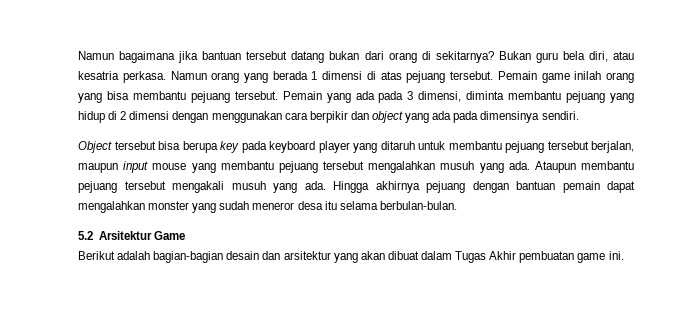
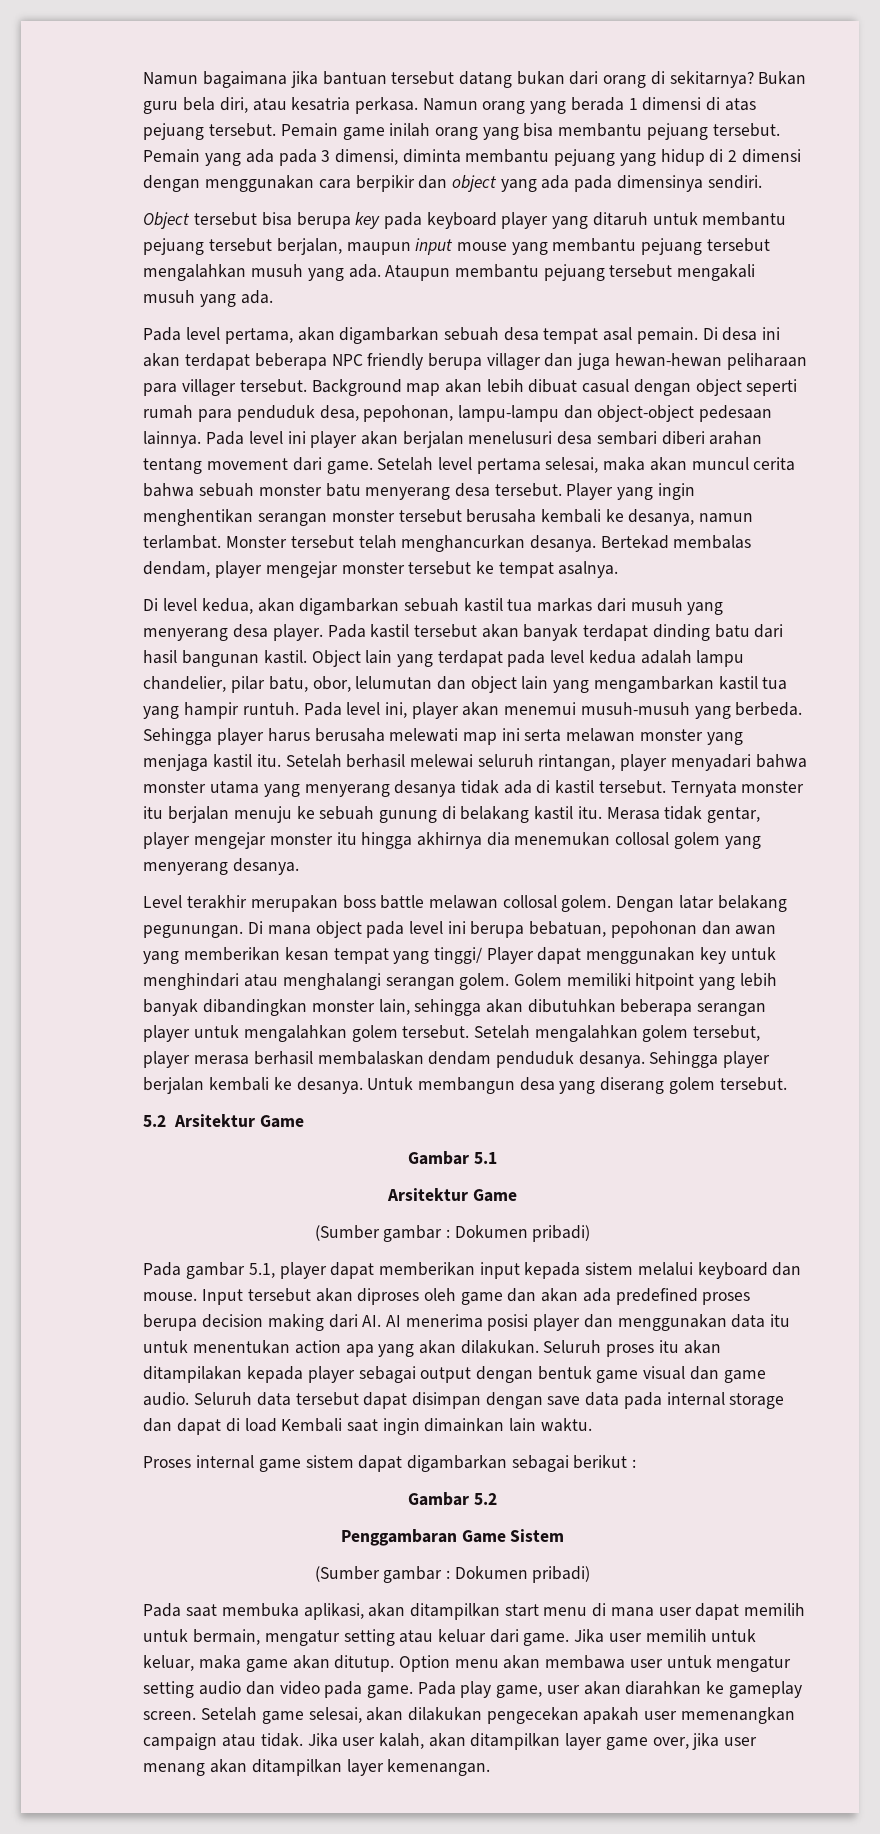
[333,181,635,193] [78,201,457,213] [78,231,185,240] [78,251,624,263] Hingga akhirnya pejuang dengan bantuan pemain dapat mengalahkan monster yang sudah meneror desa itu selama berbulan-bulan. // 5.2 Arsitektur Game // Berikut adalah bagian-bagian desain dan arsitektur yang akan dibuat dalam Tugas Akhir pembuatan game ini. -> [143,327,781,344] [143,353,807,370] [143,379,798,396] [143,405,773,422] [143,431,763,448] [143,457,796,474] [143,483,695,500] [143,509,754,526] [143,535,752,552] [143,561,619,578] [143,598,724,615] [143,624,784,641] [143,650,745,667] [143,676,788,693] [143,702,803,719] [143,728,743,745] [143,754,807,771] [143,780,805,797] [143,806,761,823] [143,832,761,849] [143,858,300,875] [143,895,787,912] [143,921,777,938] [143,947,776,964] [143,973,777,990] [143,999,767,1016] [143,1025,761,1042] [143,1051,771,1068] [143,1077,787,1094] [143,1114,304,1128] [408,1151,497,1165] [387,1188,517,1202] [314,1225,591,1242] [143,1262,802,1279] [143,1288,751,1305] [143,1314,791,1331] [143,1340,721,1357] [143,1366,766,1383] [143,1392,785,1409] [143,1418,592,1435] [143,1455,637,1472] [408,1492,497,1506] [340,1529,565,1546] [314,1566,591,1583] [143,1603,806,1620] [143,1629,757,1646] [143,1655,792,1672] [143,1681,802,1698] [143,1707,795,1724] [143,1733,758,1750] [143,1759,491,1776] // Pada level pertama, akan digambarkan sebuah desa tempat asal pemain. Di desa ini akan terdapat beberapa NPC friendly berupa villager dan juga hewan-hewan peliharaan para villager tersebut. Background map akan lebih dibuat casual dengan object seperti rumah para penduduk desa, pepohonan, lampu-lampu dan object-object pedesaan lainnya. Pada level ini player akan berjalan menelusuri desa sembari diberi arahan tentang movement dari game. Setelah level pertama selesai, maka akan muncul cerita bahwa sebuah monster batu menyerang desa tersebut. Player yang ingin menghentikan serangan monster tersebut berusaha kembali ke desanya, namun terlambat. Monster tersebut telah menghancurkan desanya. Bertekad membalas dendam, player mengejar monster tersebut ke tempat asalnya. // Di level kedua, akan digambarkan sebuah kastil tua markas dari musuh yang menyerang desa player. Pada kastil tersebut akan banyak terdapat dinding batu dari hasil bangunan kastil. Object lain yang terdapat pada level kedua adalah lampu chandelier, pilar batu, obor, lelumutan dan object lain yang mengambarkan kastil tua yang hampir runtuh. Pada level ini, player akan menemui musuh-musuh yang berbeda. Sehingga player harus berusaha melewati map ini serta melawan monster yang menjaga kastil itu. Setelah berhasil melewai seluruh rintangan, player menyadari bahwa monster utama yang menyerang desanya tidak ada di kastil tersebut. Ternyata monster itu berjalan menuju ke sebuah gunung di belakang kastil itu. Merasa tidak gentar, player mengejar monster itu hingga akhirnya dia menemukan collosal golem yang menyerang desanya. // Level terakhir merupakan boss battle melawan collosal golem. Dengan latar belakang pegunungan. Di mana object pada level ini berupa bebatuan, pepohonan dan awan yang memberikan kesan tempat yang tinggi/ Player dapat menggunakan key untuk menghindari atau menghalangi serangan golem. Golem memiliki hitpoint yang lebih banyak dibandingkan monster lain, sehingga akan dibutuhkan beberapa serangan player untuk mengalahkan golem tersebut. Setelah mengalahkan golem tersebut, player merasa berhasil membalaskan dendam penduduk desanya. Sehingga player berjalan kembali ke desanya. Untuk membangun desa yang diserang golem tersebut. // 5.2 Arsitektur Game // Gambar 5.1 // Arsitektur Game // (Sumber gambar : Dokumen pribadi) // Pada gambar 5.1, player dapat memberikan input kepada sistem melalui keyboard dan mouse. Input tersebut akan diproses oleh game dan akan ada predefined proses berupa decision making dari AI. AI menerima posisi player dan menggunakan data itu untuk menentukan action apa yang akan dilakukan. Seluruh proses itu akan ditampilakan kepada player sebagai output dengan bentuk game visual dan game audio. Seluruh data tersebut dapat disimpan dengan save data pada internal storage dan dapat di load Kembali saat ingin dimainkan lain waktu. // Proses internal game sistem dapat digambarkan sebagai berikut : // Gambar 5.2 // Penggambaran Game Sistem // (Sumber gambar : Dokumen pribadi) // Pada saat membuka aplikasi, akan ditampilkan start menu di mana user dapat memilih untuk bermain, mengatur setting atau keluar dari game. Jika user memilih untuk keluar, maka game akan ditutup. Option menu akan membawa user untuk mengatur setting audio dan video pada game. Pada play game, user akan diarahkan ke gameplay screen. Setelah game selesai, akan dilakukan pengecekan apakah user memenangkan campaign atau tidak. Jika user kalah, akan ditampilkan layer game over, jika user menang akan ditampilkan layer kemenangan.

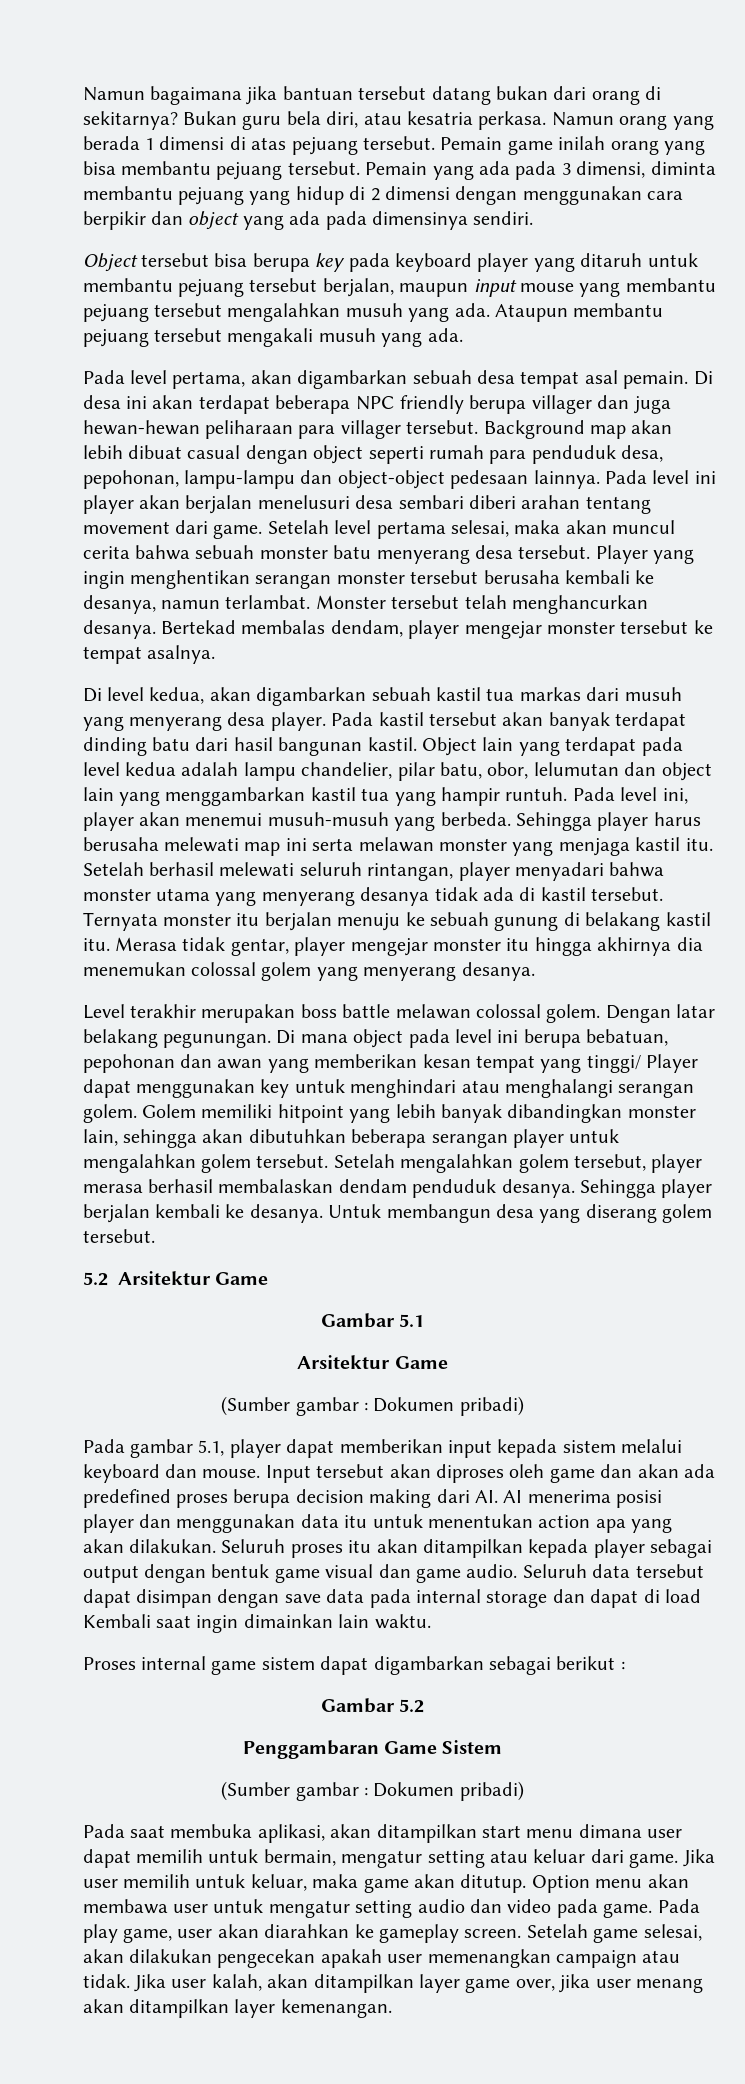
[593,676,714,693] mengambarkan -> [165,787,306,806] menggambarkan
[410,754,474,768] melewai -> [219,862,295,877] melewati
[615,832,670,846] collosal -> [191,962,257,976] colossal
[502,895,557,909] collosal -> [476,1004,542,1018] colossal
[143,1366,243,1383] ditampilakan -> [423,1539,524,1558] ditampilkan
[592,1603,654,1617] di mana -> [578,1824,642,1838] dimana

